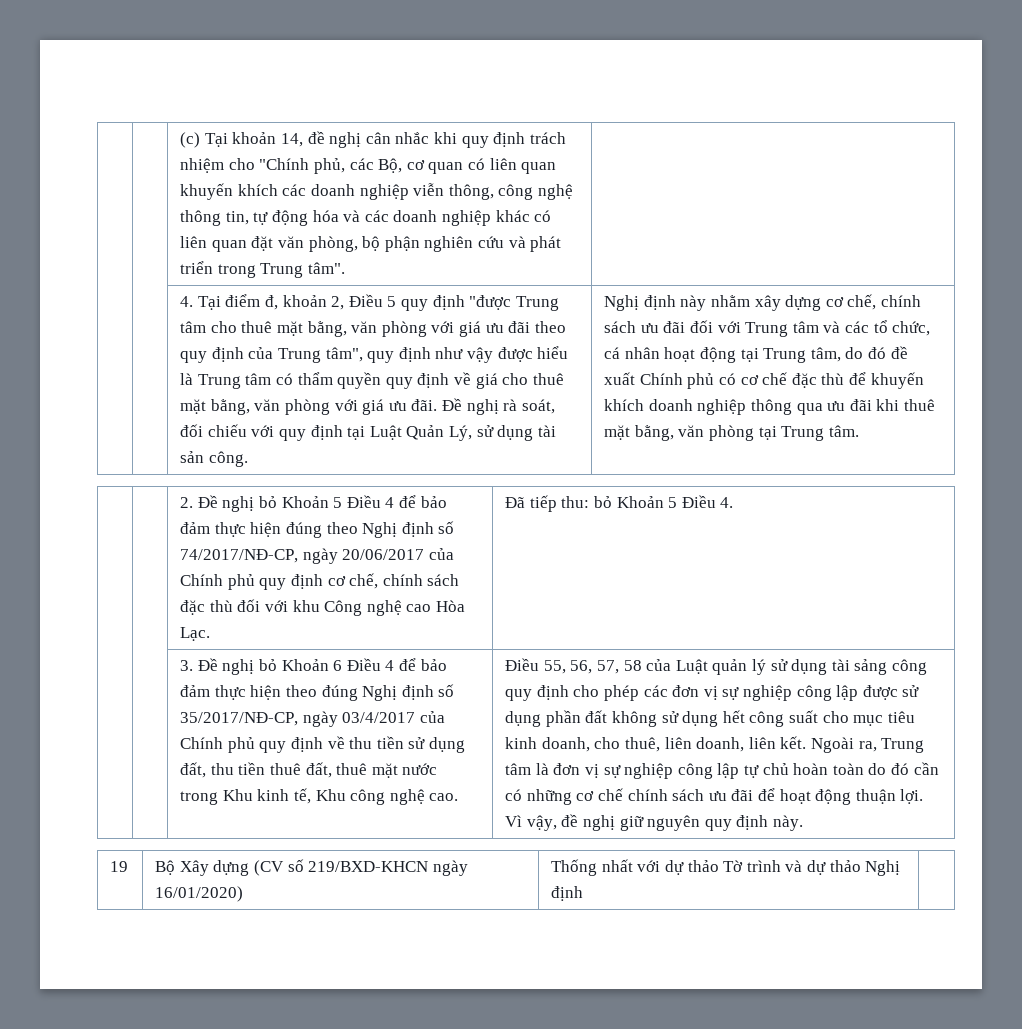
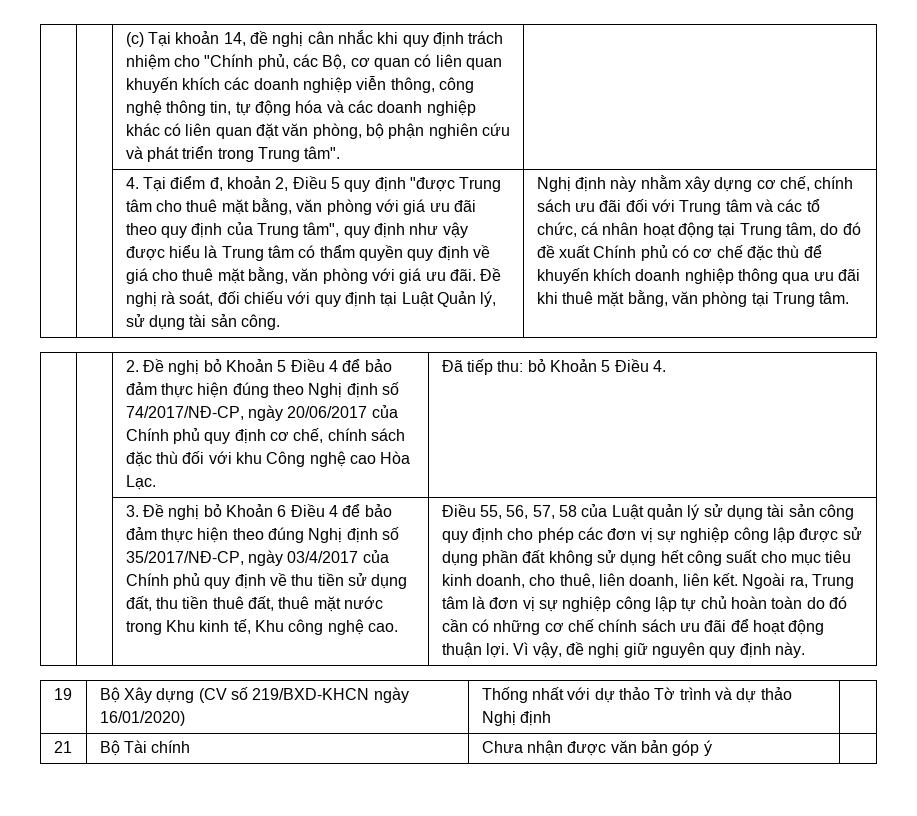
[448,425,472,441] Lý, -> [480,291,497,307] lý,
[854,659,888,675] sảng -> [788,504,815,517] sản
(584, 893) none -> [53,741,72,753] [99,740,191,756] [481,740,712,756] // 21 | Bộ Tài chính | Chưa nhận được văn bản góp ý |

